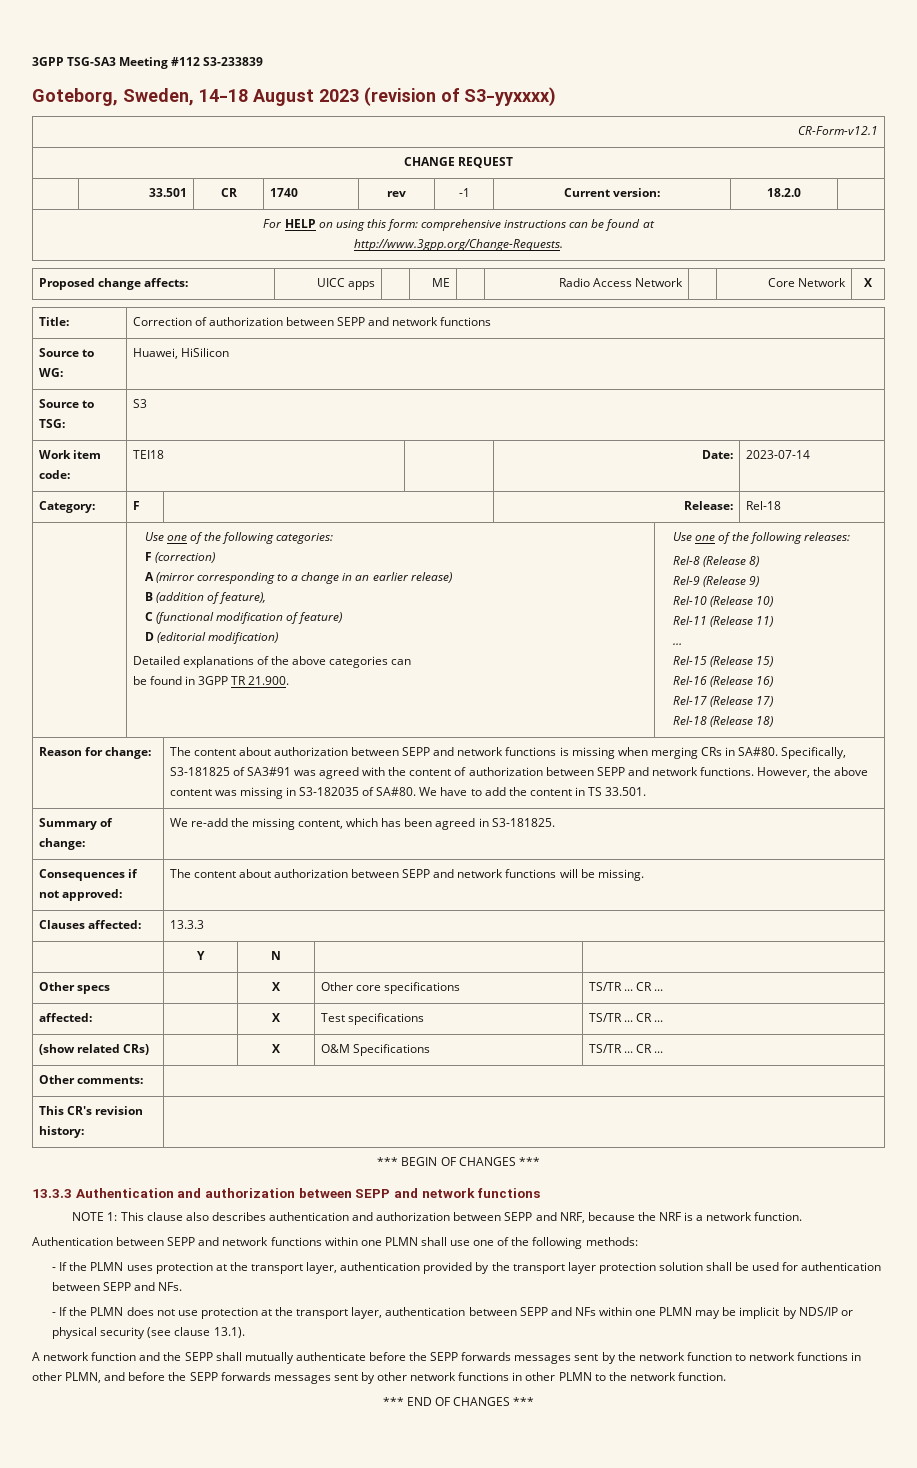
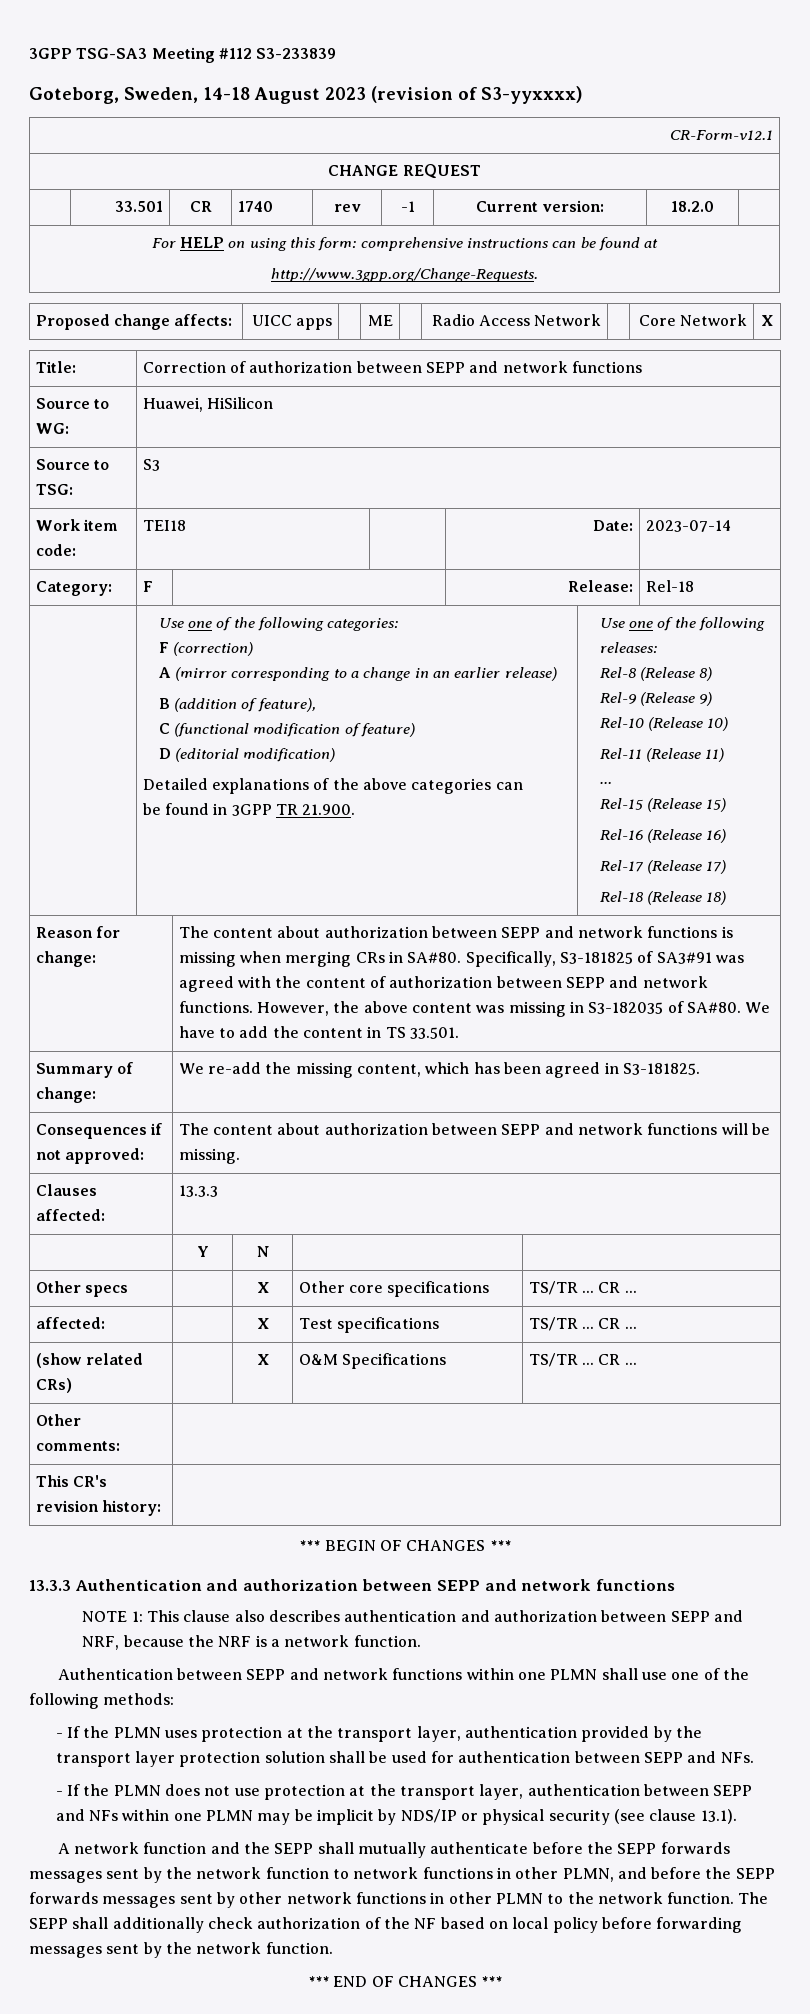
(726, 1376) none -> [738,1892,769,1904] [29,1917,743,1933] [29,1942,333,1958] The SEPP shall additionally check authorization of the NF based on local policy before forwarding messages sent by the network function.

